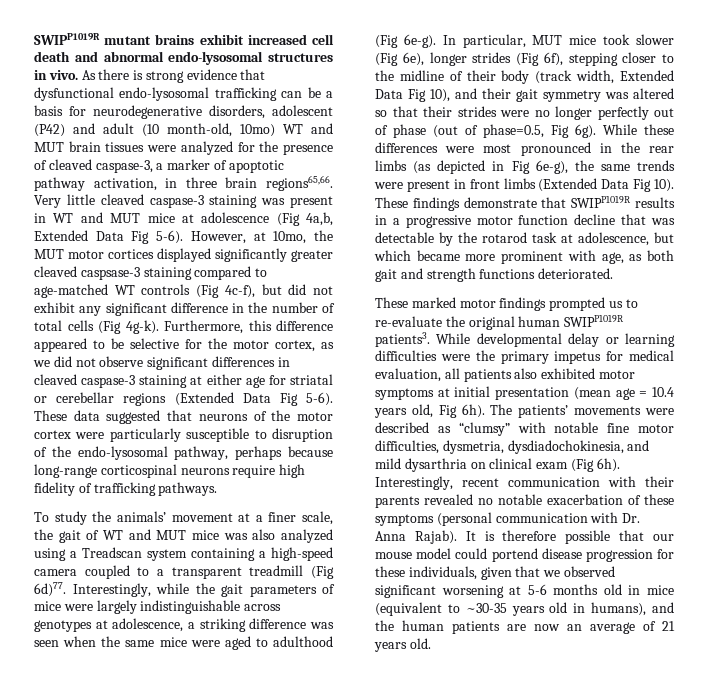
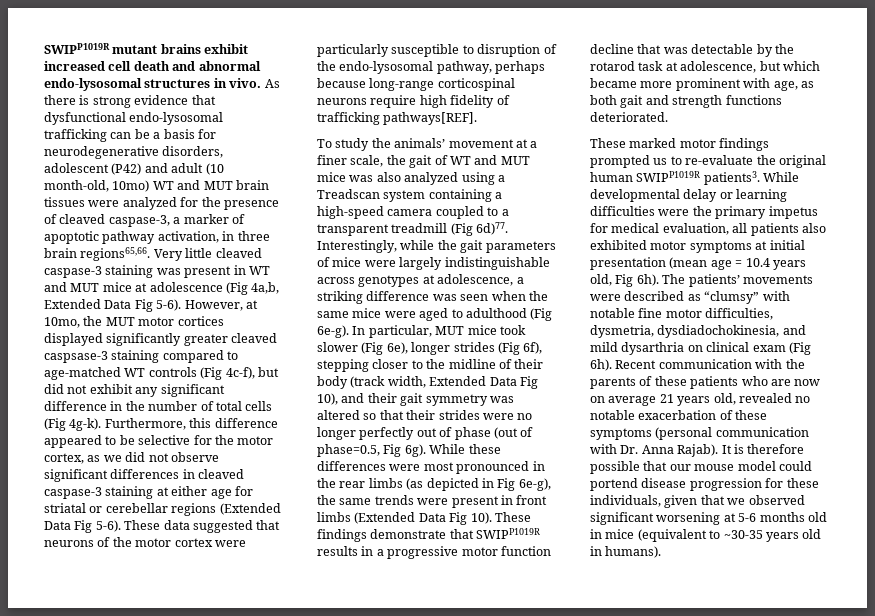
[158,482,218,496] pathways. -> [383,112,478,125] pathways[REF].
[375,476,674,490] [375,496,420,508] Interestingly, recent communication with their parents -> [615,359,805,369] [590,376,821,389] [590,393,736,406] Recent communication with the parents of these patients who are now on average 21 years old,
[591,602,674,616] [375,620,675,634] [374,638,431,652] humans), and the human patients are now an average of 21 years old. -> [605,546,662,558] humans).

